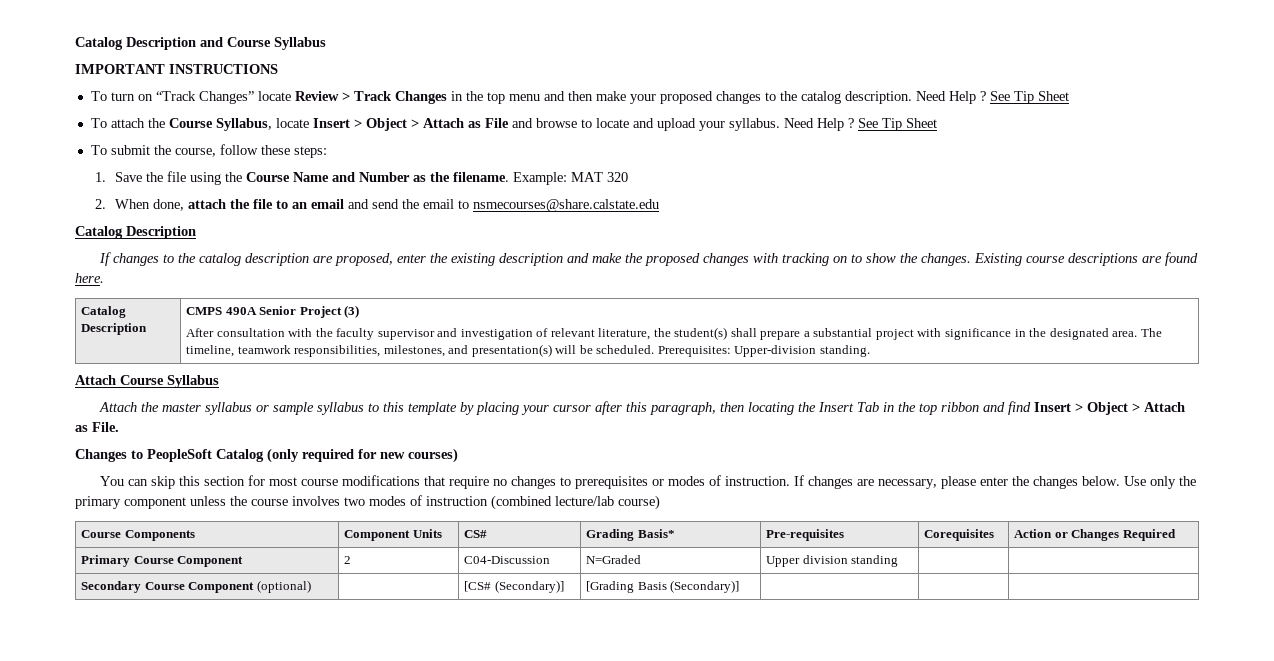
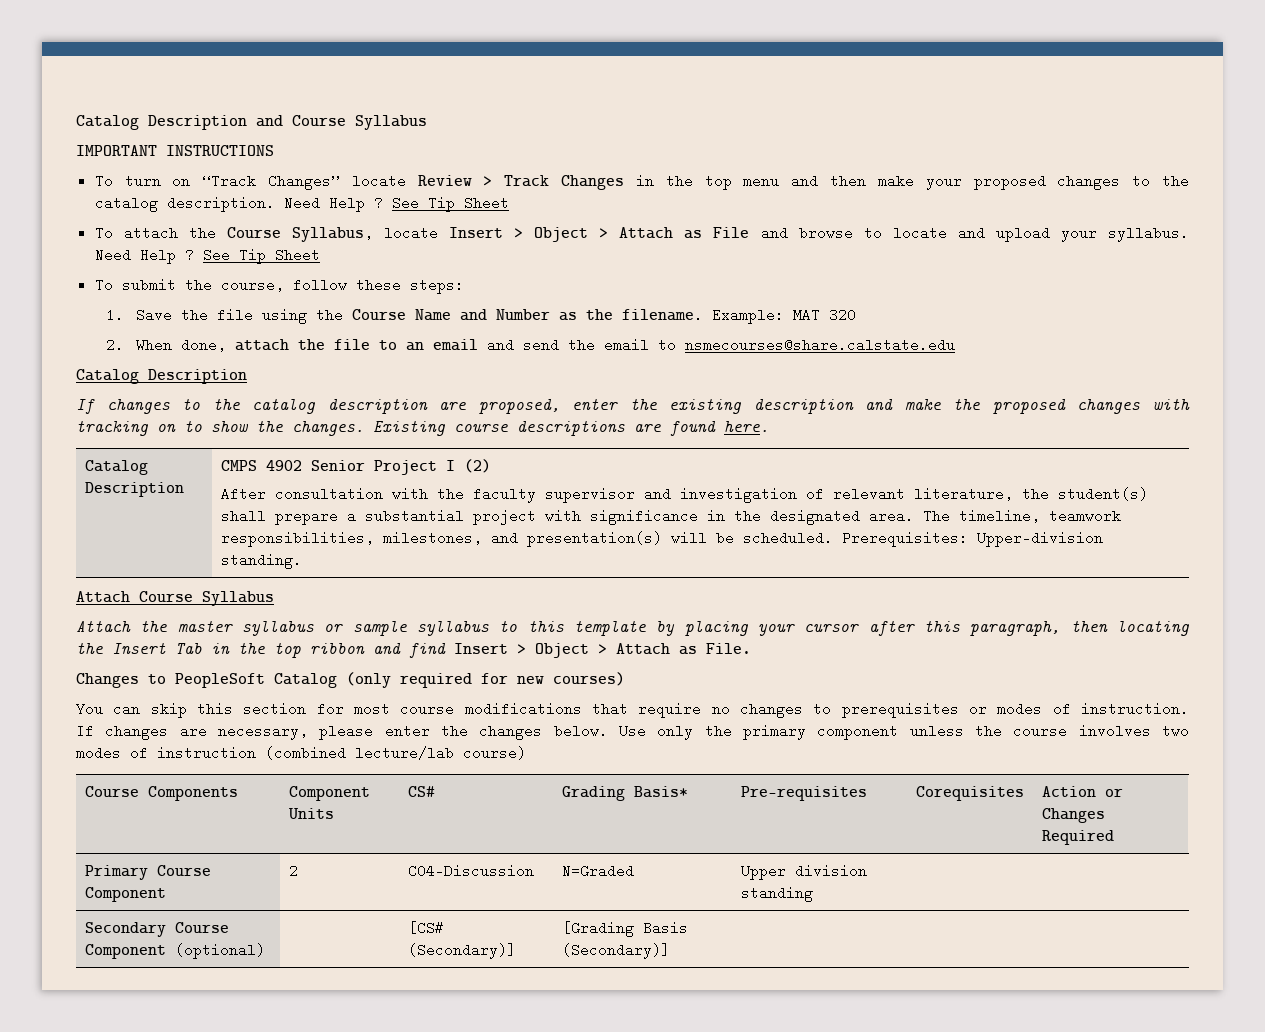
[225,307,257,315] 490A -> [265,460,302,471] 4902
[344,305,360,318] (3) -> [445,459,491,473] I (2)

